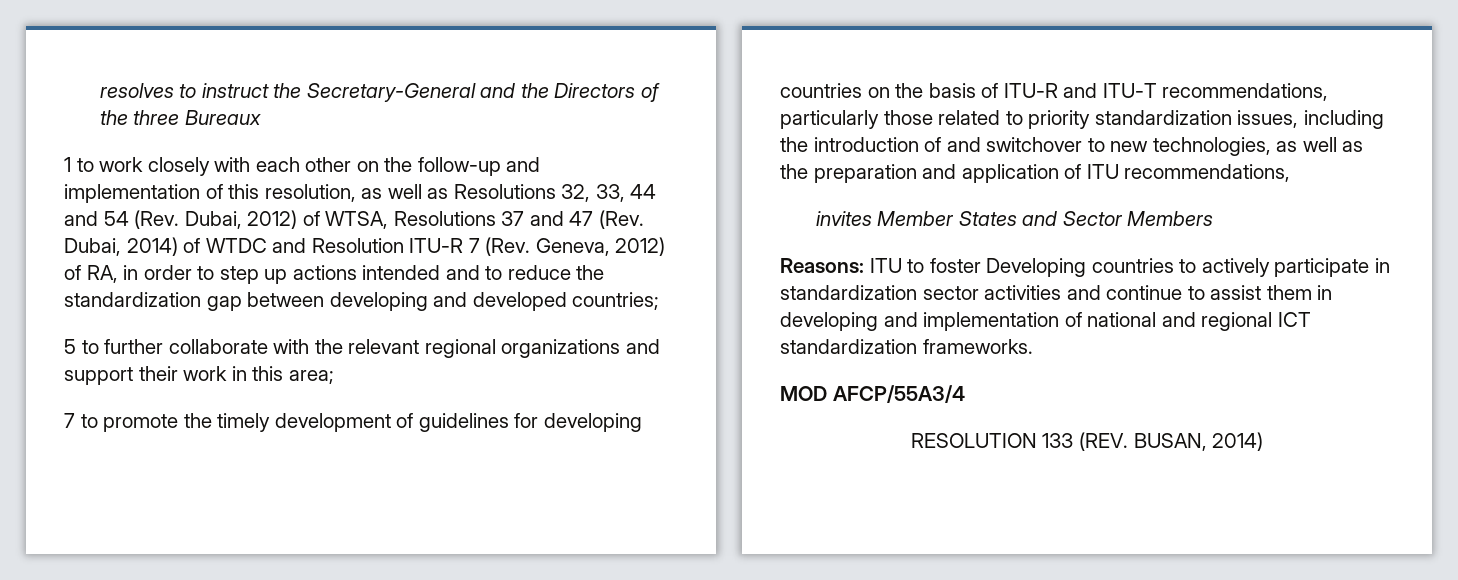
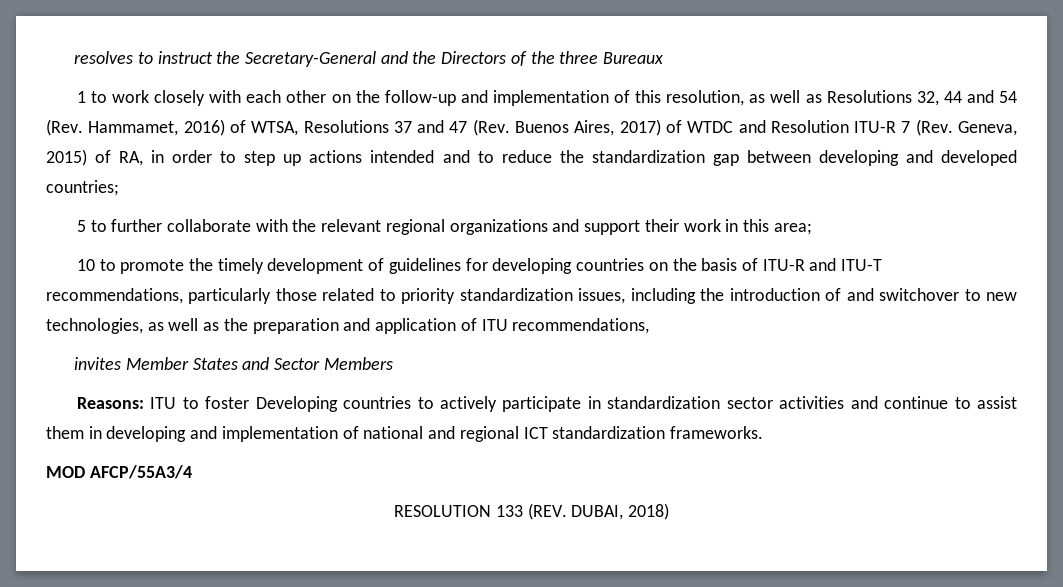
[595,184,625,202] 33, -> (939, 98) none
[184,210,298,229] Dubai, 2012) -> [88,119,225,136] Hammamet, 2016)
[64,237,178,256] Dubai, 2014) -> [515,119,661,136] Buenos Aires, 2017)
[615,237,666,256] 2012) -> [46,149,87,166] 2015)
[64,413,75,428] 7 -> [76,259,95,271] 10
[1133,432,1264,451] BUSAN, 2014) -> [571,503,669,520] DUBAI, 2018)

